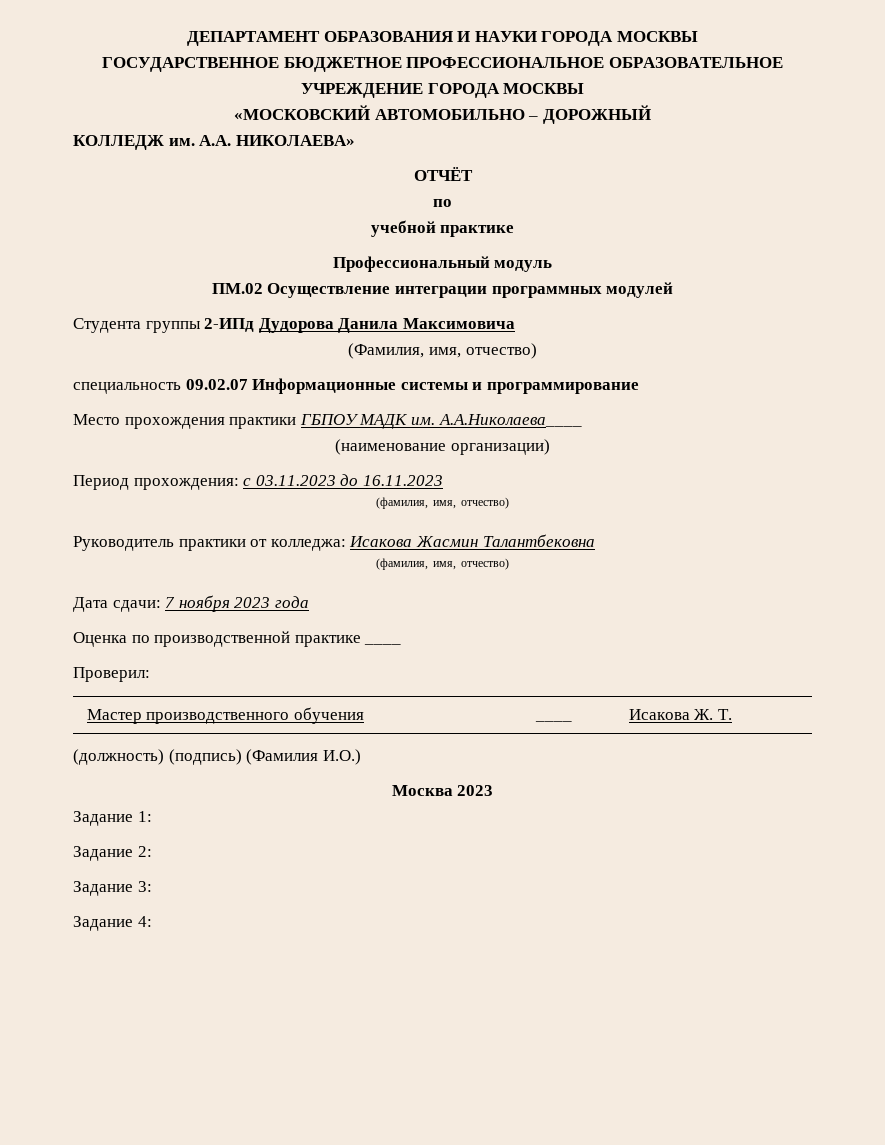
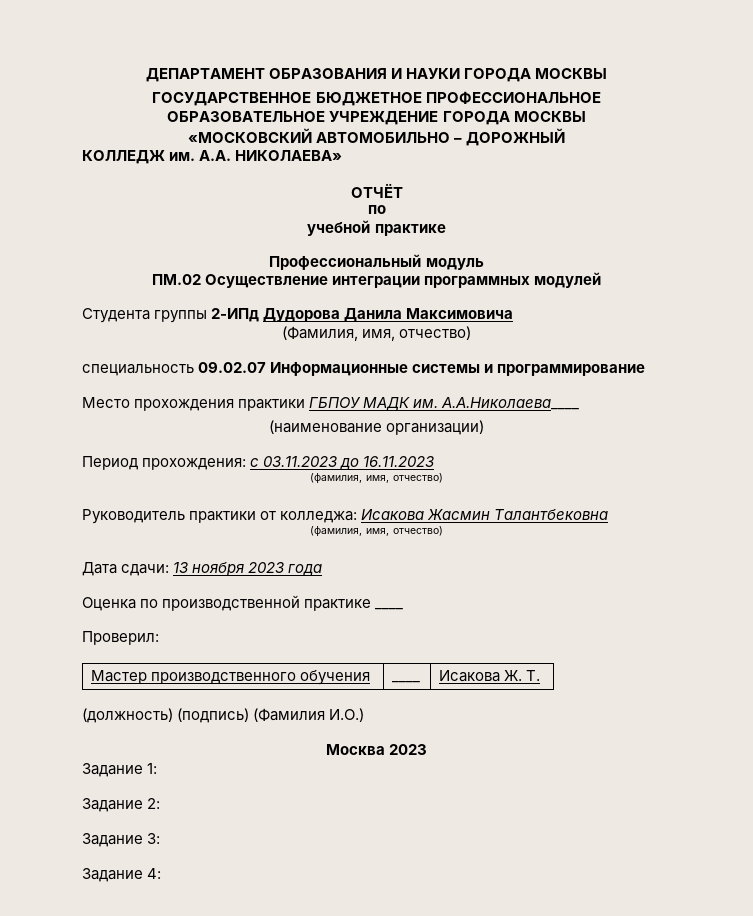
[165,597,176,608] 7 -> [173,562,189,573] 13

